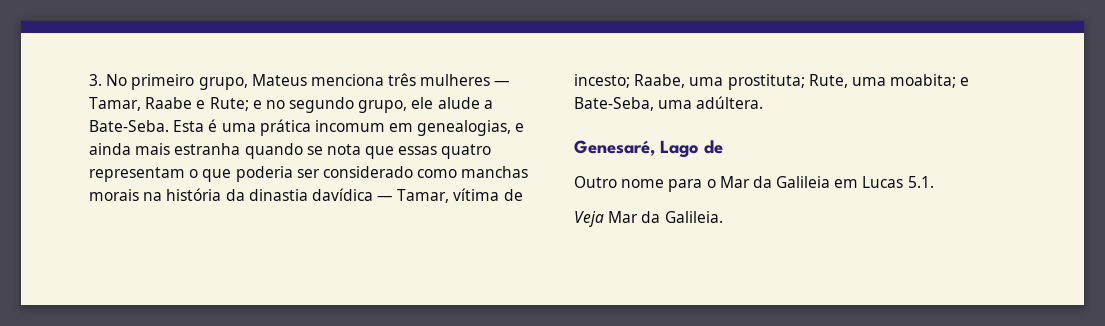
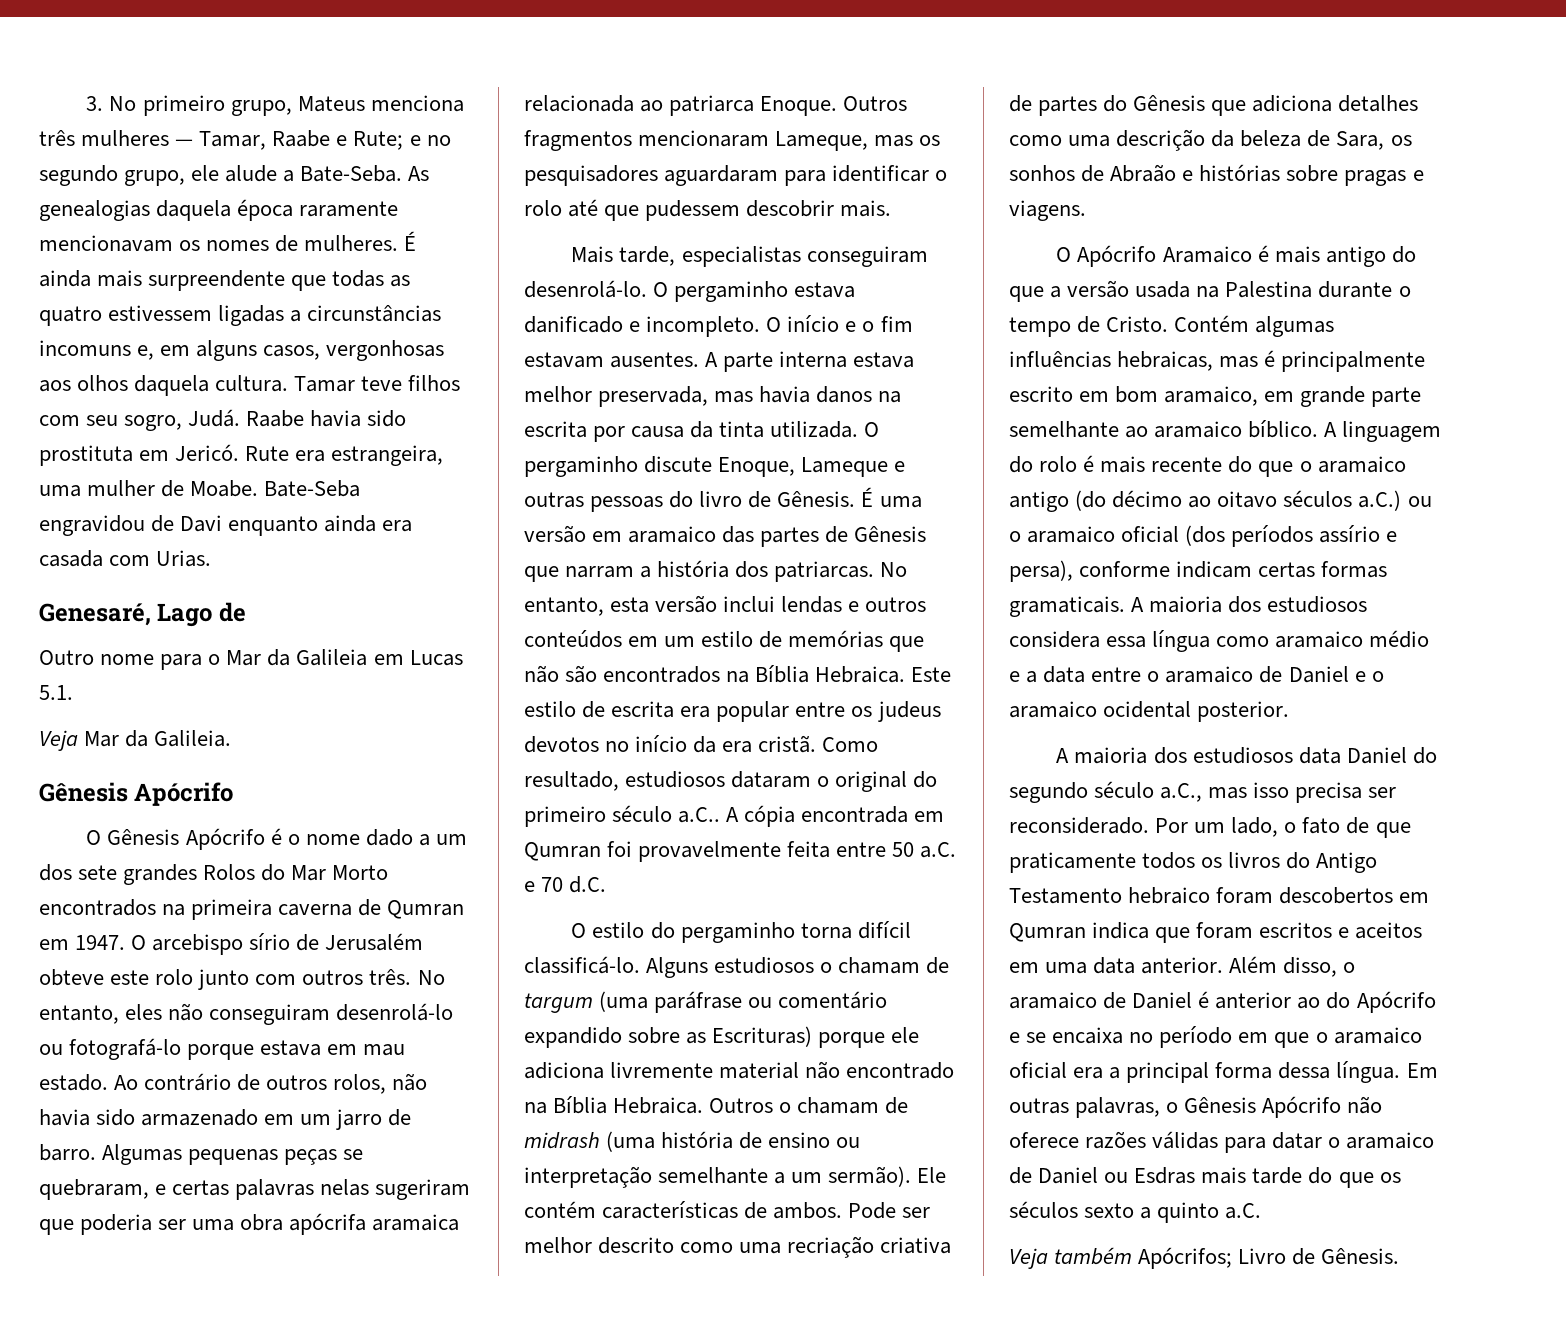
[173,119,525,136] [89,143,492,159] [89,166,529,182] [89,188,523,203] [574,74,970,90] [574,96,764,111] Esta é uma prática incomum em genealogias, e ainda mais estranha quando se nota que essas quatro representam o que poderia ser considerado como manchas morais na história da dinastia davídica — Tamar, vítima de incesto; Raabe, uma prostituta; Rute, uma moabita; e Bate-Seba, uma adúltera. -> [408,166,430,181] [39,199,399,221] [39,231,417,252] [39,270,411,291] [39,305,442,326] [39,340,445,361] [39,375,461,396] [39,409,407,431] [39,444,444,466] [39,480,361,497] [39,515,413,536] [39,550,212,567] As genealogias daquela época raramente mencionavam os nomes de mulheres. É ainda mais surpreendente que todas as quatro estivessem ligadas a circunstâncias incomuns e, em alguns casos, vergonhosas aos olhos daquela cultura. Tamar teve filhos com seu sogro, Judá. Raabe havia sido prostituta em Jericó. Rute era estrangeira, uma mulher de Moabe. Bate-Seba engravidou de Davi enquanto ainda era casada com Urias.
(723, 217) none -> [39,782,234,806] [86,828,467,850] [39,864,389,885] [39,899,465,920] [39,933,424,955] [39,969,445,990] [39,1003,454,1025] [39,1038,406,1060] [39,1073,428,1094] [39,1109,412,1130] [39,1144,364,1165] [39,1179,471,1200] [39,1213,460,1235] [524,95,908,116] [524,130,941,151] [524,165,948,186] [524,199,892,221] [571,246,928,267] [524,280,856,302] [524,315,913,337] [524,351,915,372] [524,386,902,407] [524,421,880,442] [524,456,906,477] [524,487,922,512] [524,525,927,547] [524,560,908,582] [524,595,927,616] [524,630,925,652] [524,665,952,683] [524,701,941,722] [524,735,879,753] [524,771,938,792] [524,805,945,827] [524,841,957,862] [524,876,607,893] [571,921,911,943] [524,956,950,978] [524,991,888,1013] [524,1026,920,1048] [524,1061,955,1079] [524,1096,909,1114] [524,1131,861,1152] [524,1166,947,1188] [524,1201,931,1219] [524,1236,952,1258] [1009,95,1419,116] [1009,129,1412,151] [1009,164,1424,186] [1009,200,1086,221] [1056,245,1416,267] [1009,280,1411,302] [1009,315,1335,337] [1009,350,1426,372] [1009,386,1422,407] [1009,420,1442,442] [1009,455,1406,477] [1009,490,1432,512] [1009,525,1398,547] [1009,560,1388,582] [1009,596,1368,617] [1009,630,1430,652] [1009,666,1384,683] [1009,701,1290,722] [1056,747,1437,764] [1009,781,1397,803] [1009,817,1411,838] [1009,852,1378,873] [1009,887,1430,904] [1009,922,1423,943] [1009,956,1356,977] [1009,991,1436,1013] [1009,1026,1422,1048] [1009,1061,1438,1083] [1009,1096,1383,1118] [1009,1131,1435,1153] [1009,1167,1401,1188] [1009,1201,1262,1223] [1009,1247,1400,1269] // Gênesis Apócrifo // O Gênesis Apócrifo é o nome dado a um dos sete grandes Rolos do Mar Morto encontrados na primeira caverna de Qumran em 1947. O arcebispo sírio de Jerusalém obteve este rolo junto com outros três. No entanto, eles não conseguiram desenrolá-lo ou fotografá-lo porque estava em mau estado. Ao contrário de outros rolos, não havia sido armazenado em um jarro de barro. Algumas pequenas peças se quebraram, e certas palavras nelas sugeriram que poderia ser uma obra apócrifa aramaica relacionada ao patriarca Enoque. Outros fragmentos mencionaram Lameque, mas os pesquisadores aguardaram para identificar o rolo até que pudessem descobrir mais. // Mais tarde, especialistas conseguiram desenrolá-lo. O pergaminho estava danificado e incompleto. O início e o fim estavam ausentes. A parte interna estava melhor preservada, mas havia danos na escrita por causa da tinta utilizada. O pergaminho discute Enoque, Lameque e outras pessoas do livro de Gênesis. É uma versão em aramaico das partes de Gênesis que narram a história dos patriarcas. No entanto, esta versão inclui lendas e outros conteúdos em um estilo de memórias que não são encontrados na Bíblia Hebraica. Este estilo de escrita era popular entre os judeus devotos no início da era cristã. Como resultado, estudiosos dataram o original do primeiro século a.C.. A cópia encontrada em Qumran foi provavelmente feita entre 50 a.C. e 70 d.C. // O estilo do pergaminho torna difícil classificá-lo. Alguns estudiosos o chamam de targum (uma paráfrase ou comentário expandido sobre as Escrituras) porque ele adiciona livremente material não encontrado na Bíblia Hebraica. Outros o chamam de midrash (uma história de ensino ou interpretação semelhante a um sermão). Ele contém características de ambos. Pode ser melhor descrito como uma recriação criativa de partes do Gênesis que adiciona detalhes como uma descrição da beleza de Sara, os sonhos de Abraão e histórias sobre pragas e viagens. // O Apócrifo Aramaico é mais antigo do que a versão usada na Palestina durante o tempo de Cristo. Contém algumas influências hebraicas, mas é principalmente escrito em bom aramaico, em grande parte semelhante ao aramaico bíblico. A linguagem do rolo é mais recente do que o aramaico antigo (do décimo ao oitavo séculos a.C.) ou o aramaico oficial (dos períodos assírio e persa), conforme indicam certas formas gramaticais. A maioria dos estudiosos considera essa língua como aramaico médio e a data entre o aramaico de Daniel e o aramaico ocidental posterior. // A maioria dos estudiosos data Daniel do segundo século a.C., mas isso precisa ser reconsiderado. Por um lado, o fato de que praticamente todos os livros do Antigo Testamento hebraico foram descobertos em Qumran indica que foram escritos e aceitos em uma data anterior. Além disso, o aramaico de Daniel é anterior ao do Apócrifo e se encaixa no período em que o aramaico oficial era a principal forma dessa língua. Em outras palavras, o Gênesis Apócrifo não oferece razões válidas para datar o aramaico de Daniel ou Esdras mais tarde do que os séculos sexto a quinto a.C. // Veja também Apócrifos; Livro de Gênesis.

